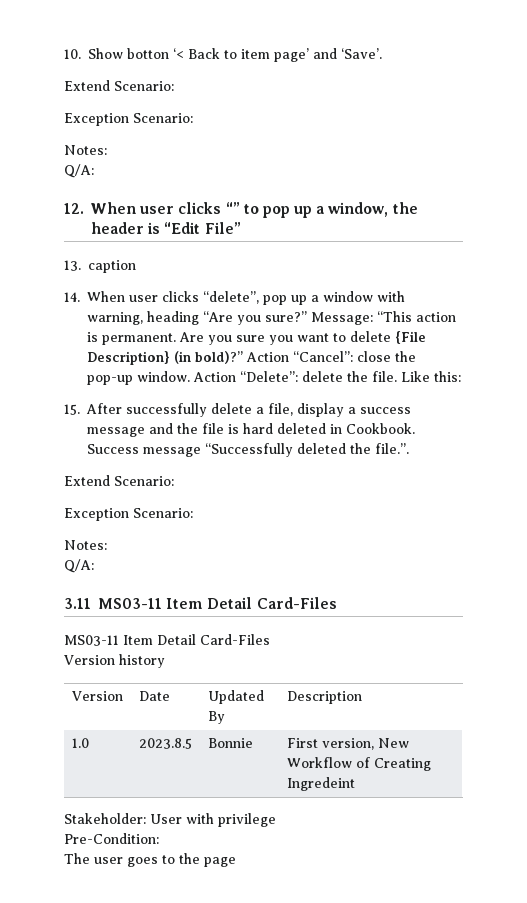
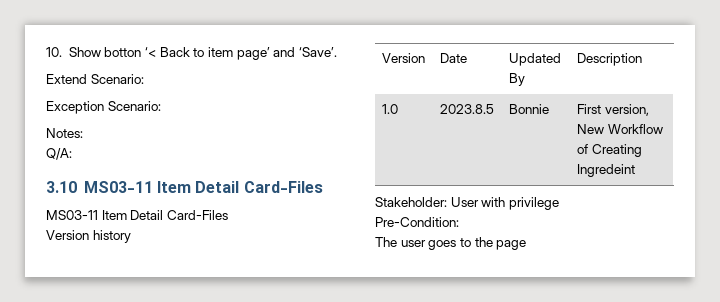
[64,202,418,218] [91,222,241,234] [64,260,136,273] [64,291,405,305] [87,311,456,325] [87,331,426,345] [87,351,416,365] [87,371,461,385] [64,403,411,417] [87,423,415,437] [87,443,409,457] [64,475,174,486] [64,508,193,521] [64,540,107,550] [64,559,94,573] [64,598,91,609] 12. When user clicks “” to pop up a window, the header is “Edit File” // 13. caption // 14. When user clicks “delete”, pop up a window with warning, heading “Are you sure?” Message: “This action is permanent. Are you sure you want to delete {File Description} (in bold)?” Action “Cancel”: close the pop-up window. Action “Delete”: delete the file. Like this: // 15. After successfully delete a file, display a success message and the file is hard deleted in Cookbook. Success message “Successfully deleted the file.”. // Extend Scenario: // Exception Scenario: // Notes: // Q/A: // 3.11 -> [46,181,77,193] 3.10

